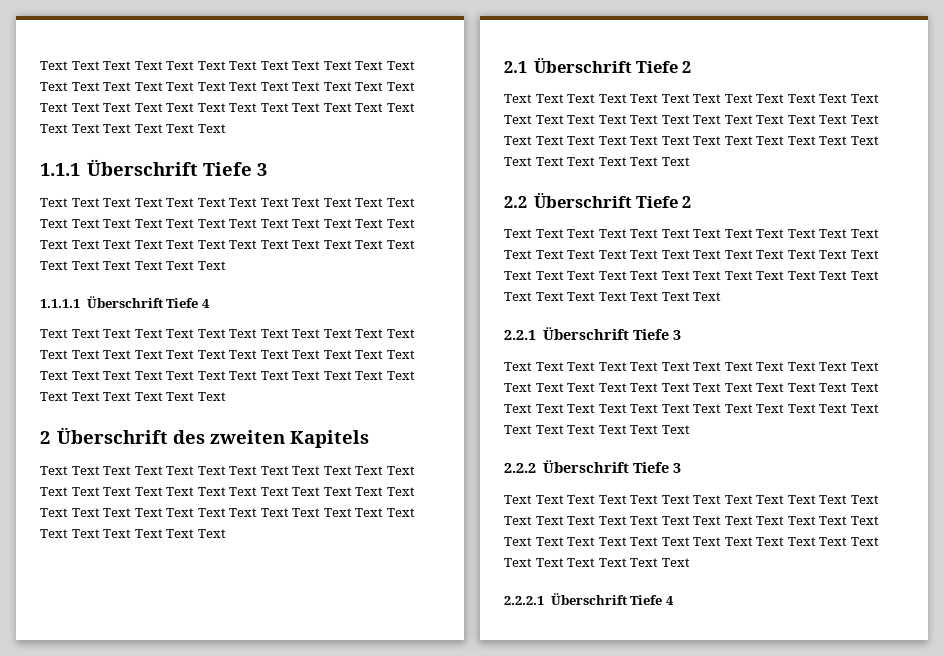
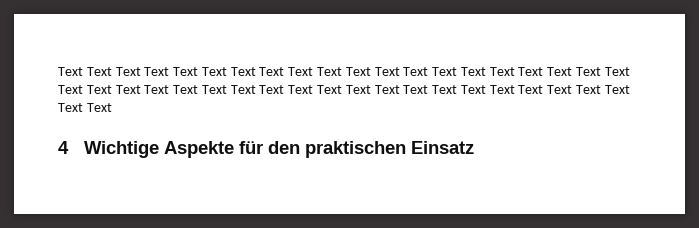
[40,159,267,176] [40,198,415,207] [40,219,415,228] [40,240,415,249] [40,261,226,270] [40,296,210,308] [40,329,415,338] [40,350,415,359] [40,371,415,380] [40,392,226,401] [40,427,369,448] [40,466,415,475] [40,487,415,496] [40,508,415,517] [40,529,226,538] [504,57,692,73] [504,94,879,103] [504,115,879,124] [504,136,879,145] [504,157,690,166] [504,192,692,208] [504,229,879,238] [504,250,879,259] [504,271,879,280] [504,292,722,301] [504,327,681,340] [504,362,879,371] [504,383,879,392] [504,404,879,413] [504,425,690,434] [504,460,681,473] [504,495,879,504] [504,516,879,525] [504,537,879,546] [504,558,690,567] [504,593,674,605] 1.1.1 Überschrift Tiefe 3 // Text Text Text Text Text Text Text Text Text Text Text Text Text Text Text Text Text Text Text Text Text Text Text Text Text Text Text Text Text Text Text Text Text Text Text Text Text Text Text Text Text Text // 1.1.1.1 Überschrift Tiefe 4 // Text Text Text Text Text Text Text Text Text Text Text Text Text Text Text Text Text Text Text Text Text Text Text Text Text Text Text Text Text Text Text Text Text Text Text Text Text Text Text Text Text Text // 2 Überschrift des zweiten Kapitels // Text Text Text Text Text Text Text Text Text Text Text Text Text Text Text Text Text Text Text Text Text Text Text Text Text Text Text Text Text Text Text Text Text Text Text Text Text Text Text Text Text Text // 2.1 Überschrift Tiefe 2 // Text Text Text Text Text Text Text Text Text Text Text Text Text Text Text Text Text Text Text Text Text Text Text Text Text Text Text Text Text Text Text Text Text Text Text Text Text Text Text Text Text Text // 2.2 Überschrift Tiefe 2 // Text Text Text Text Text Text Text Text Text Text Text Text Text Text Text Text Text Text Text Text Text Text Text Text Text Text Text Text Text Text Text Text Text Text Text Text Text Text Text Text Text Text Text // 2.2.1 Überschrift Tiefe 3 // Text Text Text Text Text Text Text Text Text Text Text Text Text Text Text Text Text Text Text Text Text Text Text Text Text Text Text Text Text Text Text Text Text Text Text Text Text Text Text Text Text Text // 2.2.2 Überschrift Tiefe 3 // Text Text Text Text Text Text Text Text Text Text Text Text Text Text Text Text Text Text Text Text Text Text Text Text Text Text Text Text Text Text Text Text Text Text Text Text Text Text Text Text Text Text // 2.2.2.1 Überschrift Tiefe 4 -> [58,141,475,158] 4 Wichtige Aspekte für den praktischen Einsatz

